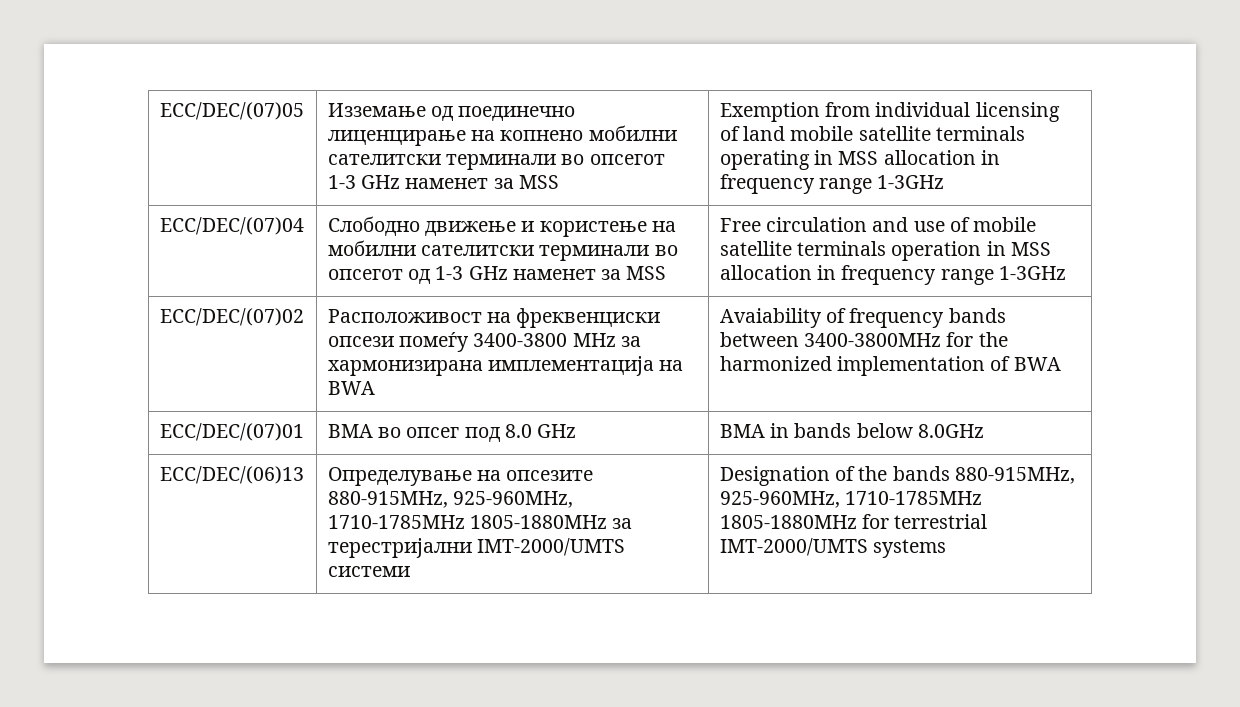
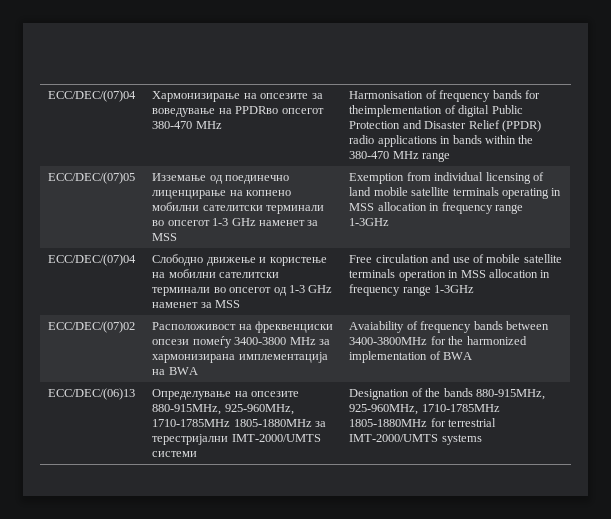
(159, 111) none -> [48,90,137,102] [152,91,323,102] [152,106,324,117] [152,121,222,129] [349,90,540,102] [349,105,523,117] [349,120,541,132] [349,135,534,147] [349,151,451,162] ECC/DEC/(07)04 | Хармонизирање на опсезите за воведување на PPDRво опсегот 380-470 MHz | Harmonisation of frequency bands for theimplementation of digital Public Protection and Disaster Relief (PPDR) radio applications in bands within the 380-470 MHz range //
[159,423,304,441] [327,424,577,442] [719,423,984,438] // ECC/DEC/(07)01 | BMA во опсег под 8.0 GHz | BMA in bands below 8.0GHz -> (473, 356) none

